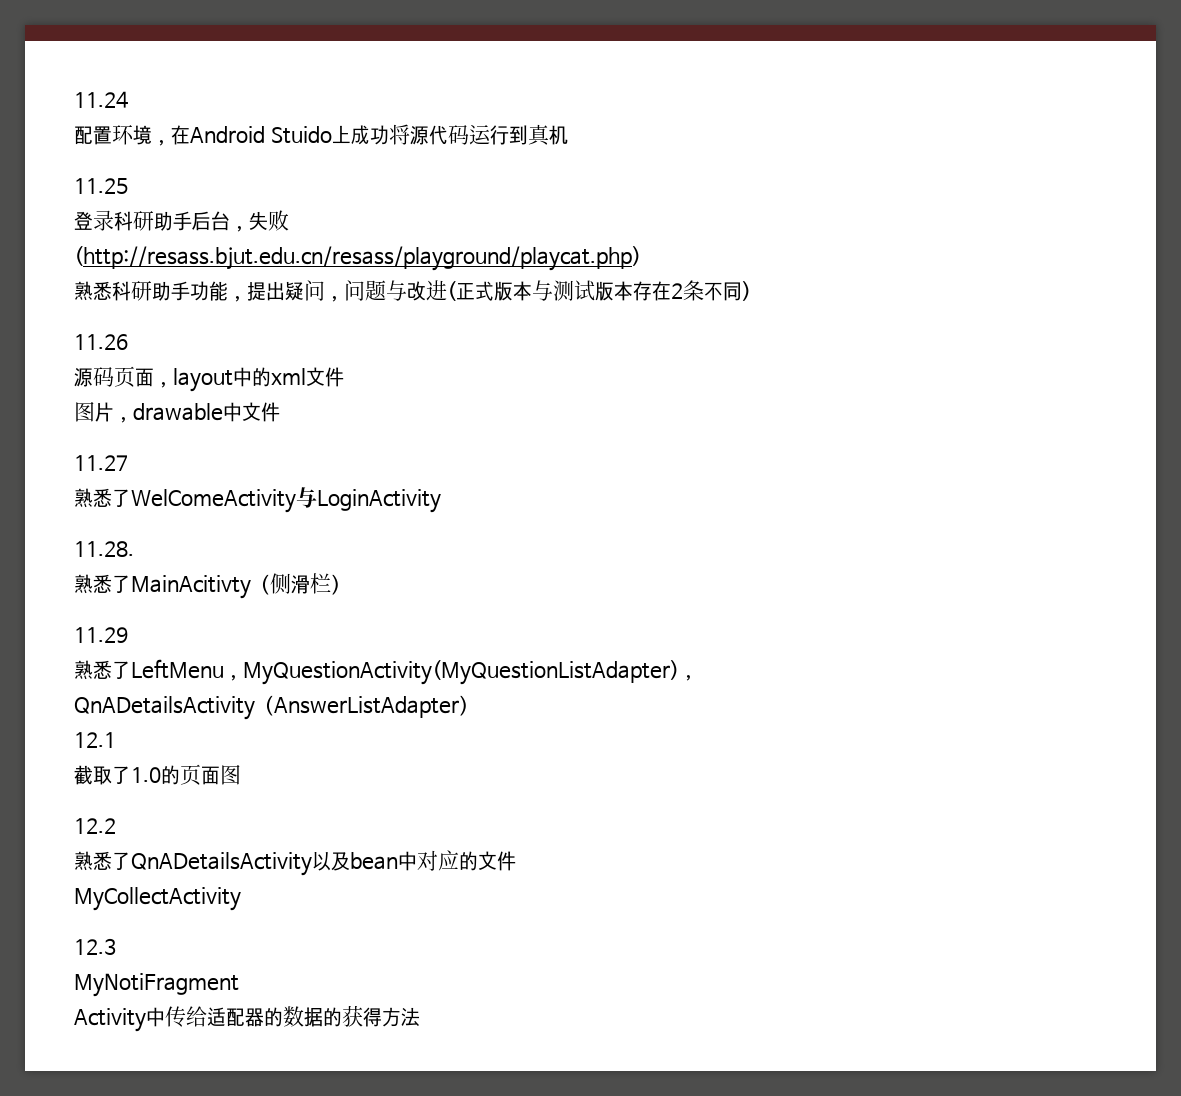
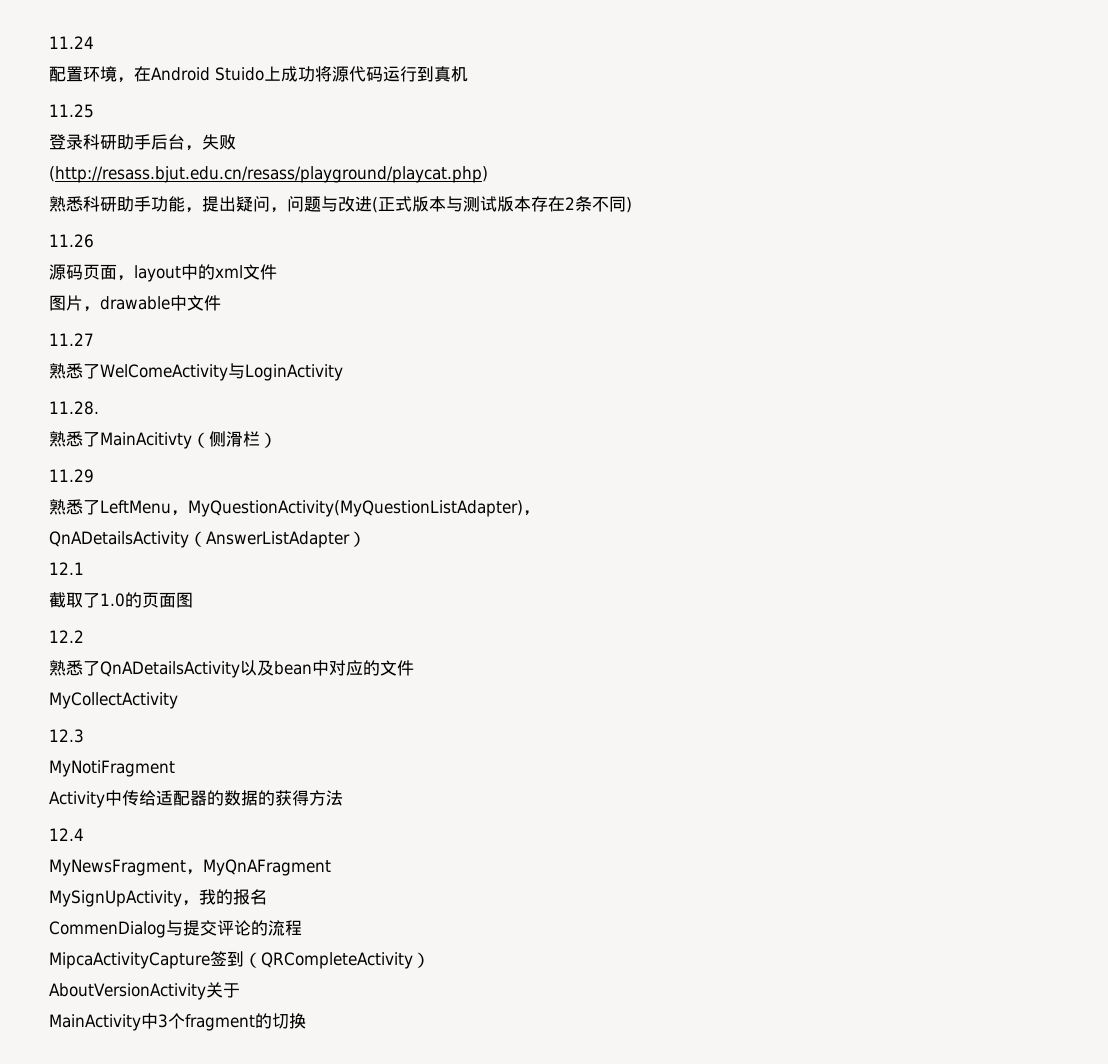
(420, 1017) none -> [49,828,84,841] [49,859,331,876] [49,889,267,907] [49,920,302,938] [49,951,430,969] [49,982,240,1000] [49,1013,306,1031] // 12.4 // MyNewsFragment，MyQnAFragment // MySignUpActivity，我的报名 // CommenDialog与提交评论的流程 // MipcaActivityCapture签到（QRCompleteActivity） // AboutVersionActivity关于 // MainActivity中3个fragment的切换

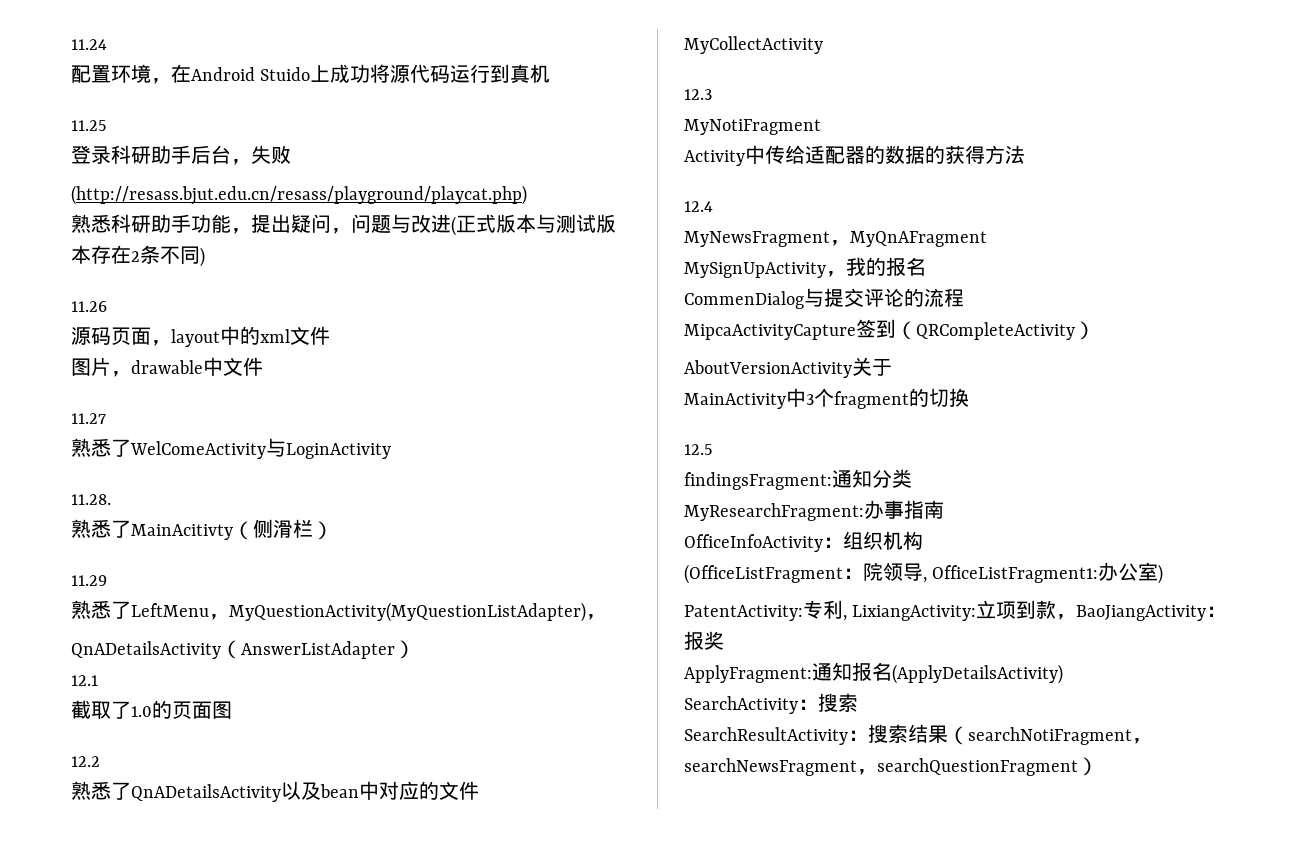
(306, 1021) none -> [684,444,713,455] [684,469,912,490] [684,500,944,521] [684,531,923,552] [684,562,1164,584] [684,600,1227,621] [684,631,724,650] [684,662,1063,684] [684,693,858,714] [684,724,1152,745] [684,757,1098,776] // 12.5 // findingsFragment:通知分类 // MyResearchFragment:办事指南 // OfficeInfoActivity：组织机构 // (OfficeListFragment：院领导, OfficeListFragment1:办公室) // PatentActivity:专利, LixiangActivity:立项到款，BaoJiangActivity：报奖 // ApplyFragment:通知报名(ApplyDetailsActivity) // SearchActivity：搜索 // SearchResultActivity：搜索结果（searchNotiFragment，searchNewsFragment，searchQuestionFragment）

